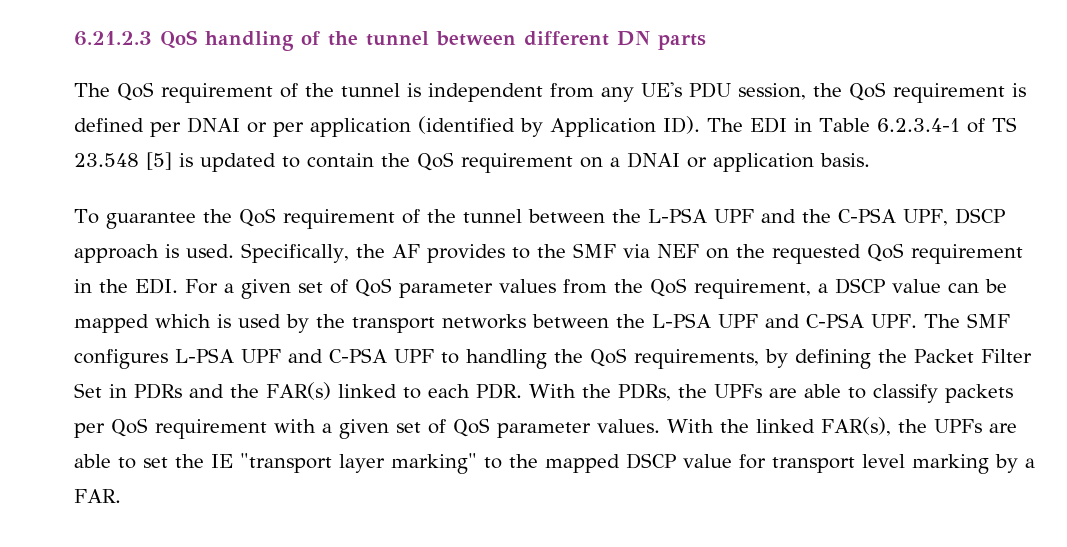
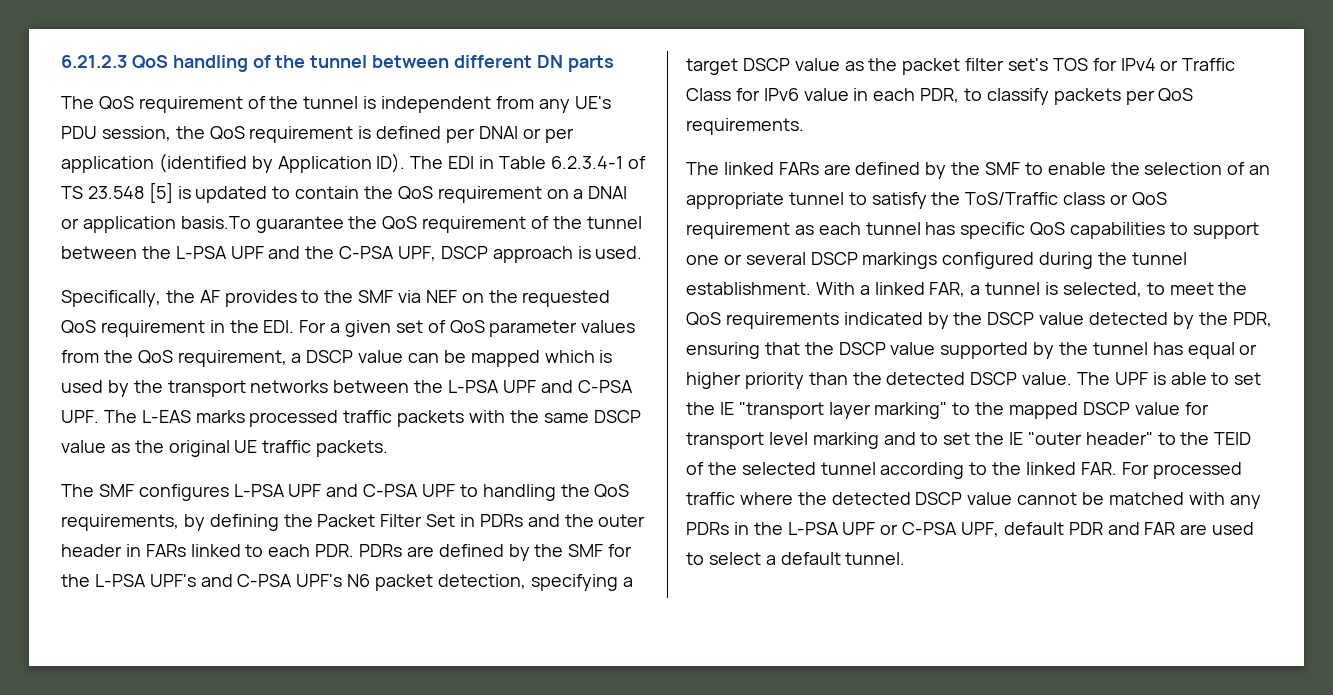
[820,153,870,167] [74,209,99,224] basis. // To -> [180,216,251,229] basis.To
(234, 251) none -> (643, 252) //
(960, 321) none -> [141,410,641,427] [61,440,389,457] [61,484,94,497] L-EAS marks processed traffic packets with the same DSCP value as the original UE traffic packets. // The
[266,382,841,401] FAR(s) linked to each PDR. With the PDRs, the UPFs are able -> [598,514,646,527] [61,544,633,561] [61,574,633,591] [686,58,1236,75] [686,88,960,103] outer header in FARs linked to each PDR. PDRs are defined by the SMF for the L-PSA UPF's and C-PSA UPF's N6 packet detection, specifying a target DSCP value as the packet filter set's TOS for IPv4 or Traffic Class for IPv6 value in each PDR,
[155,417,1017,439] requirement with a given set of QoS parameter values. With the linked FAR(s), the UPFs are -> [686,118,804,135] [686,162,1271,179] [686,192,1167,209] [686,222,1259,239] [686,252,1187,269] [686,282,1248,297] [686,312,1272,329] [686,342,1258,359] [686,372,1166,389] requirements. // The linked FARs are defined by the SMF to enable the selection of an appropriate tunnel to satisfy the ToS/Traffic class or QoS requirement as each tunnel has specific QoS capabilities to support one or several DSCP markings configured during the tunnel establishment. With a linked FAR, a tunnel is selected, to meet the QoS requirements indicated by the DSCP value detected by the PDR, ensuring that the DSCP value supported by the tunnel has equal or higher priority than the detected DSCP value. The UPF is
[995,454,1035,473] [74,489,121,503] by a FAR. -> [883,432,1252,445] [686,462,1242,479] [686,492,1261,509] [686,522,1255,537] [686,552,906,565] and to set the IE "outer header" to the TEID of the selected tunnel according to the linked FAR. For processed traffic where the detected DSCP value cannot be matched with any PDRs in the L-PSA UPF or C-PSA UPF, default PDR and FAR are used to select a default tunnel.

